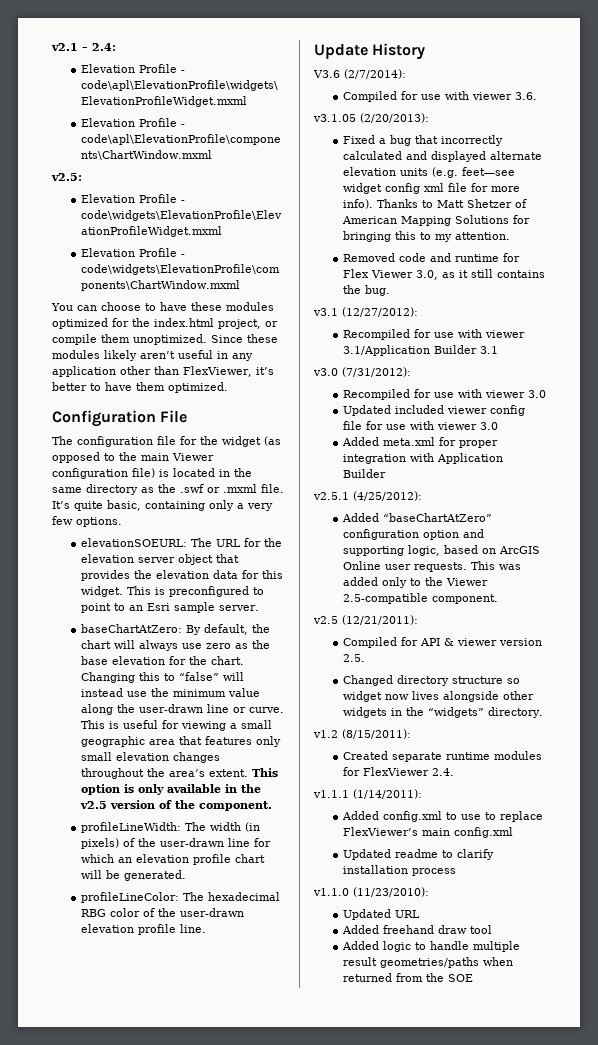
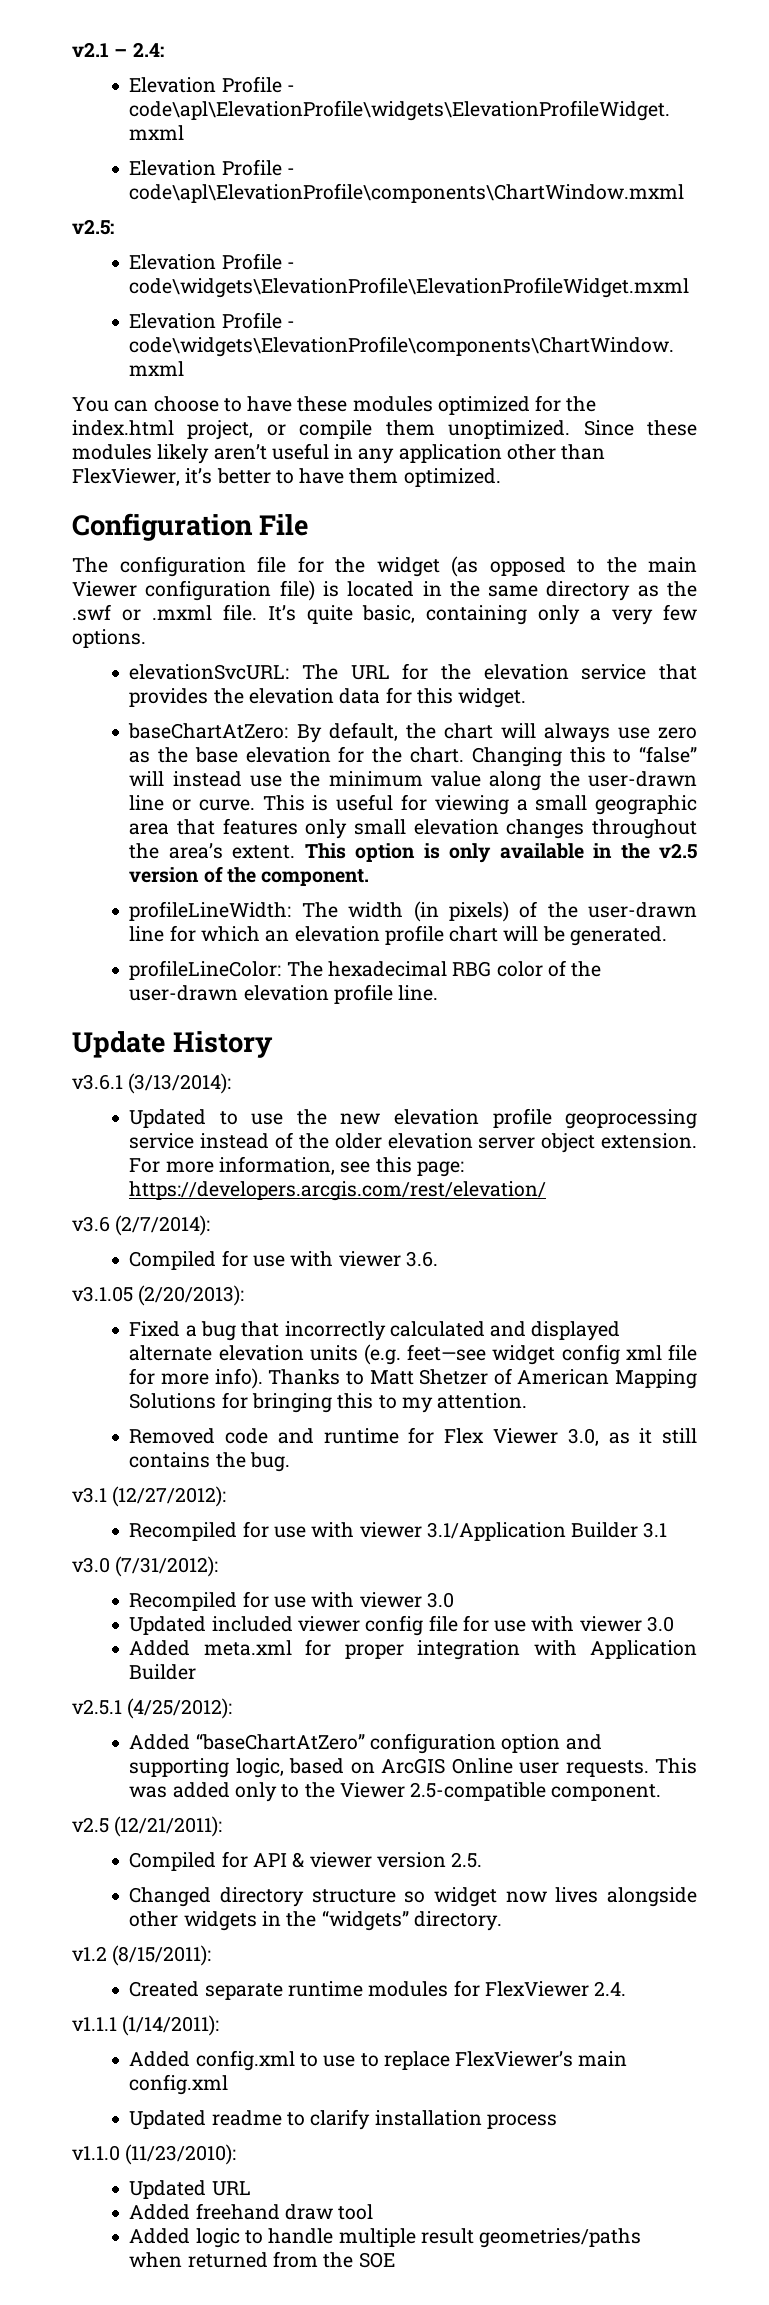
[80,538,187,547] elevationSOEURL: -> [129,664,290,680] elevationSvcURL:
[137,554,213,565] server object -> [581,664,647,680] service
[126,586,264,597] [80,602,259,613] This is preconfigured to point to an Esri sample server. -> (527, 698) none
[313,70,340,78] V3.6 -> [72,1073,232,1094] [129,1108,697,1129] [129,1132,697,1153] [129,1156,464,1177] [129,1181,547,1201] [72,1216,110,1232] v3.6.1 (3/13/2014): // Updated to use the new elevation profile geoprocessing service instead of the older elevation server object extension. For more information, see this page: https://developers.arcgis.com/rest/elevation/ // v3.6

